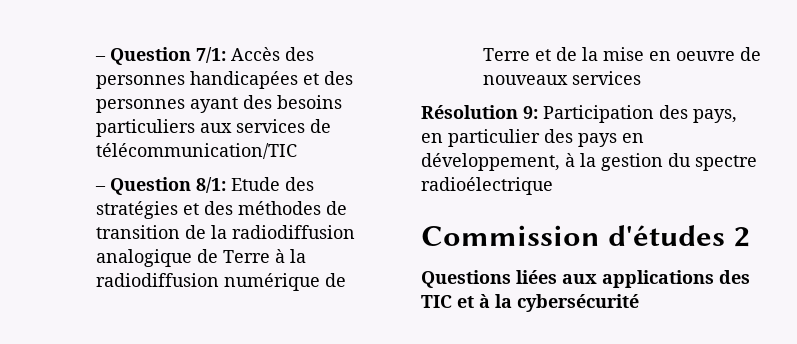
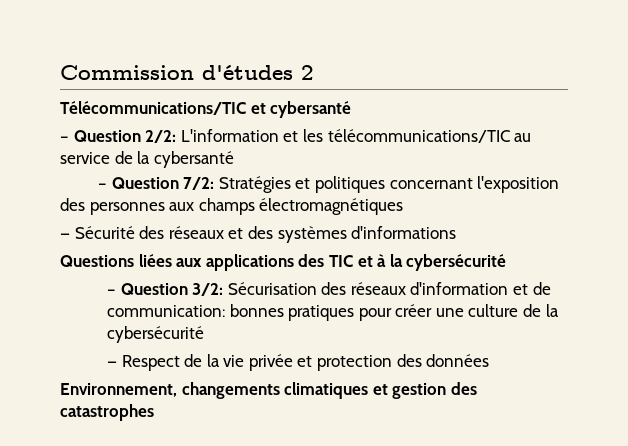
[95,47,315,65] [96,71,354,89] [96,95,343,113] [96,119,332,137] [96,143,298,159] [95,177,315,195] [96,201,348,219] [96,225,356,239] [96,249,307,267] [96,273,347,291] [483,47,762,61] [483,71,642,85] [421,105,737,123] [421,129,644,147] [421,153,757,171] [421,177,553,195] [421,225,750,247] – Question 7/1: Accès des personnes handicapées et des personnes ayant des besoins particuliers aux services de télécommunication/TIC // – Question 8/1: Etude des stratégies et des méthodes de transition de la radiodiffusion analogique de Terre à la radiodiffusion numérique de Terre et de la mise en oeuvre de nouveaux services // Résolution 9: Participation des pays, en particulier des pays en développement, à la gestion du spectre radioélectrique // Commission d'études 2 -> [60,65,314,80] [60,101,352,118] [60,129,532,143] [60,151,234,168] [97,176,560,193] [60,198,404,215] [60,226,457,243] Commission d'études 2 // Télécommunications/TIC et cybersanté // – Question 2/2: L'information et les télécommunications/TIC au service de la cybersanté // – Question 7/2: Stratégies et politiques concernant l'exposition des personnes aux champs électromagnétiques // — Sécurité des réseaux et des systèmes d'informations
(639, 303) none -> [106,282,551,296] [106,304,559,321] [106,326,204,343] [106,354,490,371] [60,382,477,399] [60,404,154,421] // – Question 3/2: Sécurisation des réseaux d'information et de communication: bonnes pratiques pour créer une culture de la cybersécurité // — Respect de la vie privée et protection des données // Environnement, changements climatiques et gestion des catastrophes

